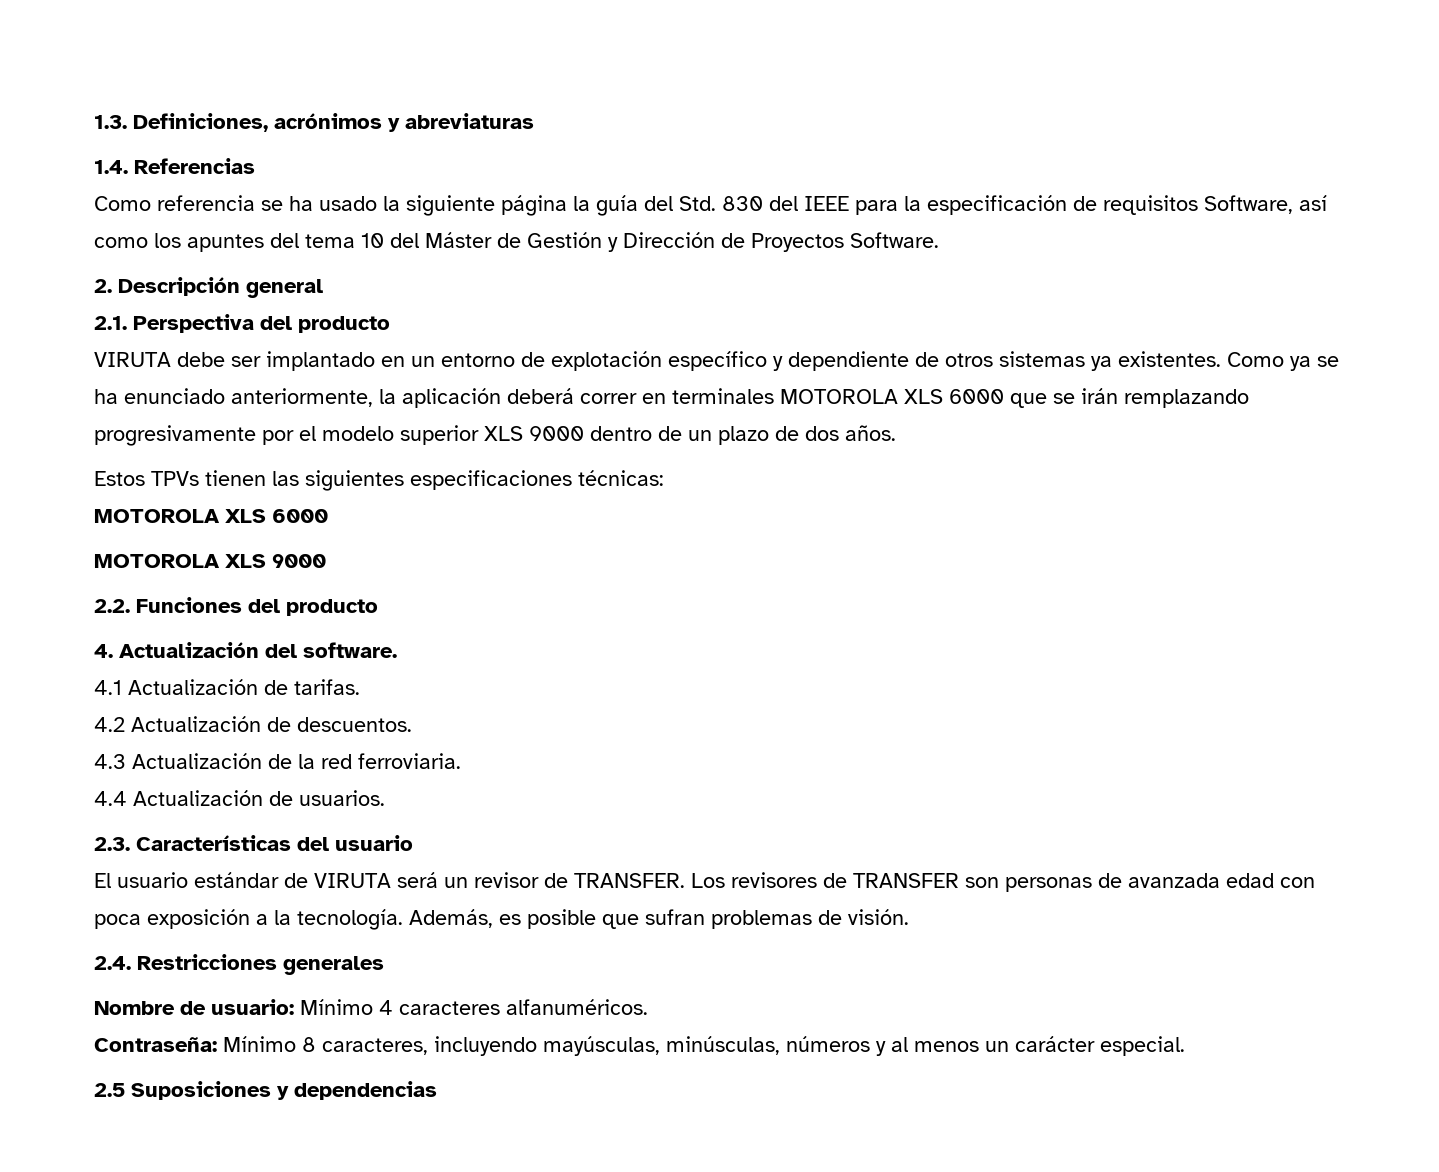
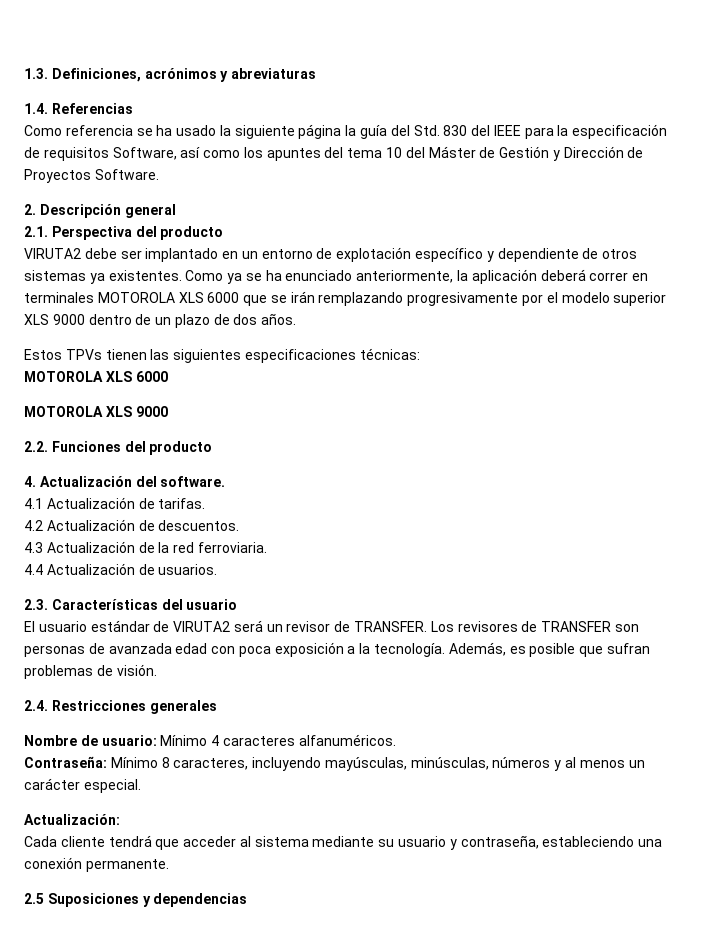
[94,352,171,367] VIRUTA -> [24,248,81,259] VIRUTA2
[314,873,391,888] VIRUTA -> [173,621,231,632] VIRUTA2
(1185, 1046) none -> [24,814,120,825] [24,835,663,850] [24,857,169,872] // Actualización: // Cada cliente tendrá que acceder al sistema mediante su usuario y contraseña, estableciendo una conexión permanente.

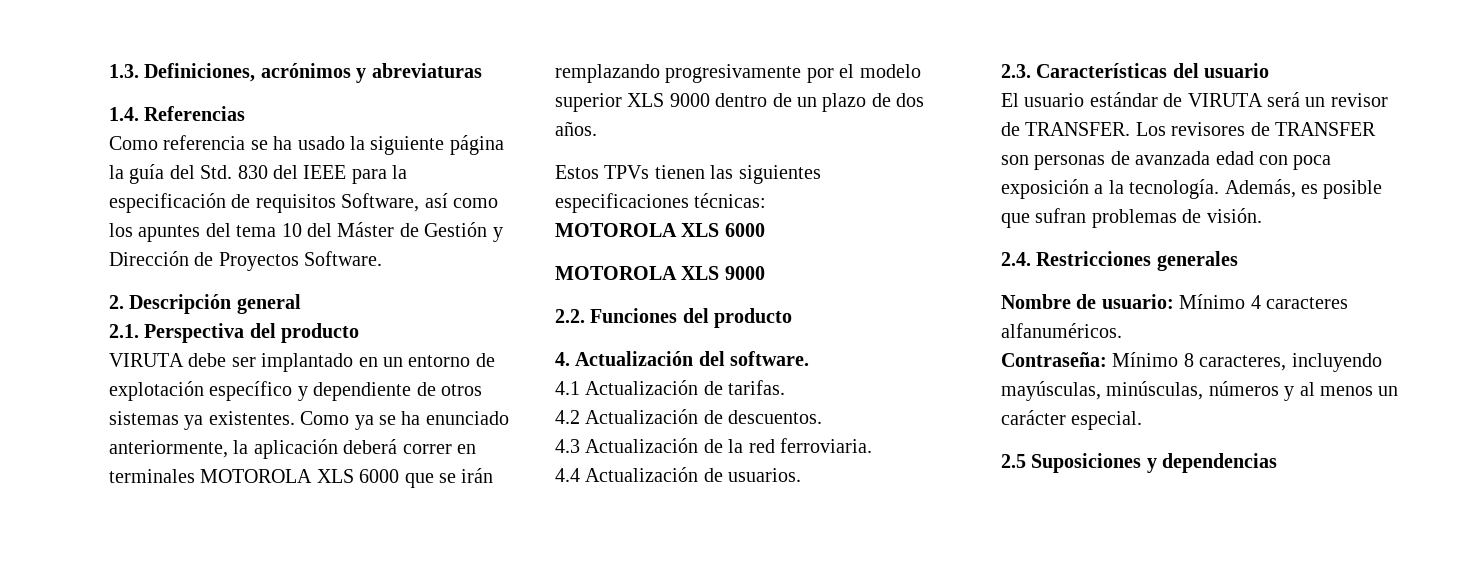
[24,248,81,259] VIRUTA2 -> [109,353,184,367] VIRUTA
[173,621,231,632] VIRUTA2 -> [1187,93,1263,107] VIRUTA
[24,814,120,825] [24,835,663,850] [24,857,169,872] // Actualización: // Cada cliente tendrá que acceder al sistema mediante su usuario y contraseña, estableciendo una conexión permanente. -> (1143, 420) none

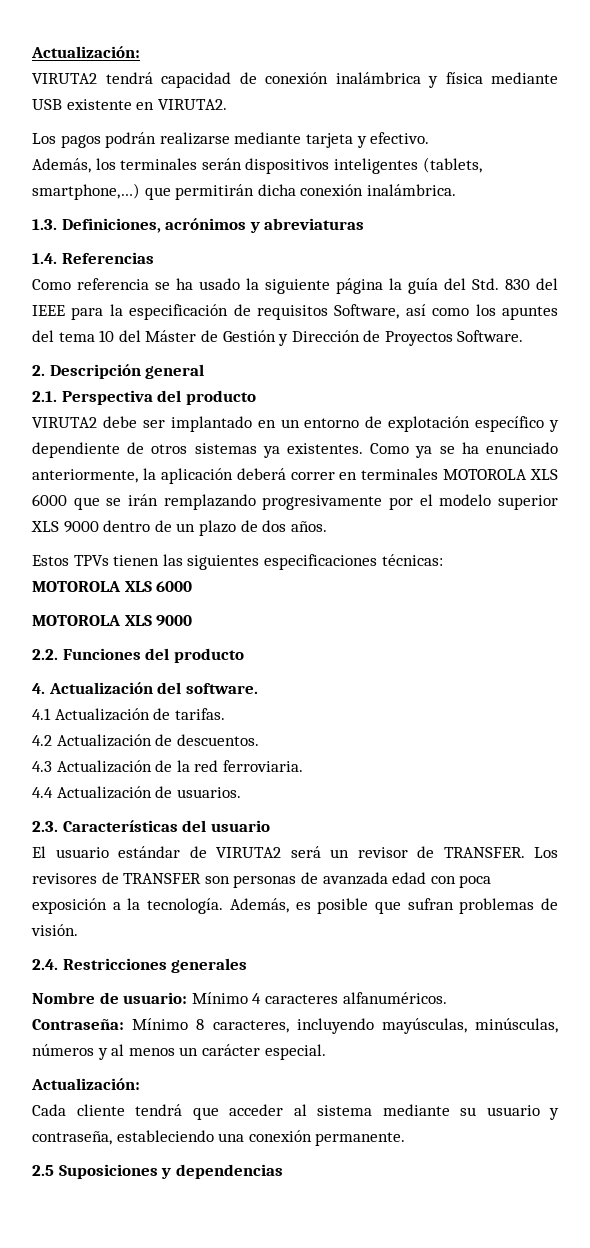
(109, 71) none -> [31,46,140,58] [32,72,558,88] [32,99,227,110] [32,132,430,148] [32,157,482,174] [32,183,456,200] Actualización: // VIRUTA2 tendrá capacidad de conexión inalámbrica y física mediante USB existente en VIRUTA2. // Los pagos podrán realizarse mediante tarjeta y efectivo. // Además, los terminales serán dispositivos inteligentes (tablets, smartphone,…) que permitirán dicha conexión inalámbrica. //
[109,353,184,367] VIRUTA -> [32,417,97,428] VIRUTA2
[1187,93,1263,107] VIRUTA -> [216,847,281,858] VIRUTA2
(1143, 420) none -> [31,1078,140,1090] [32,1104,559,1120] [32,1130,406,1146] // Actualización: // Cada cliente tendrá que acceder al sistema mediante su usuario y contraseña, estableciendo una conexión permanente.

